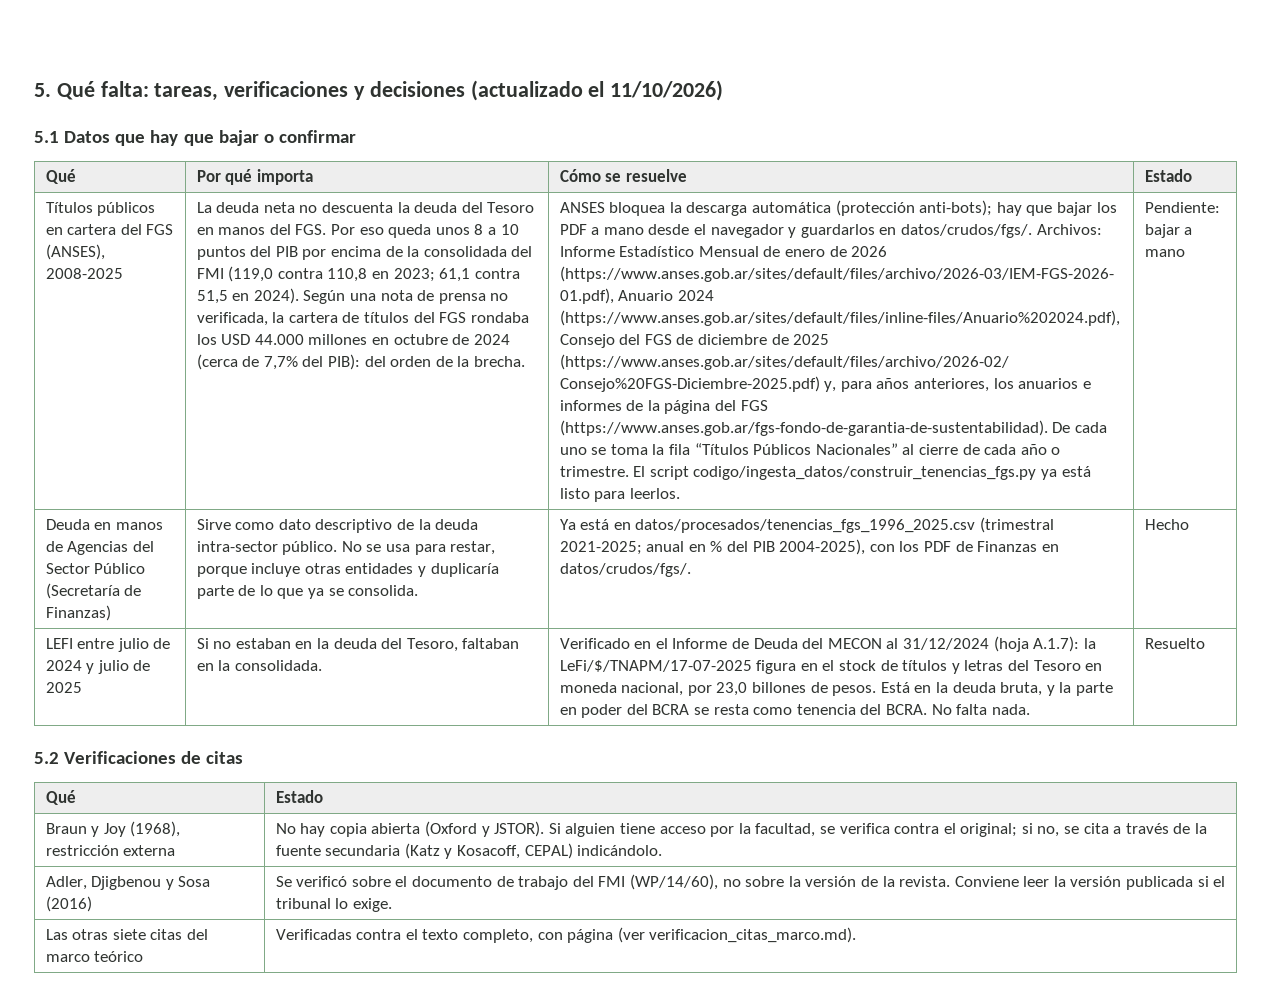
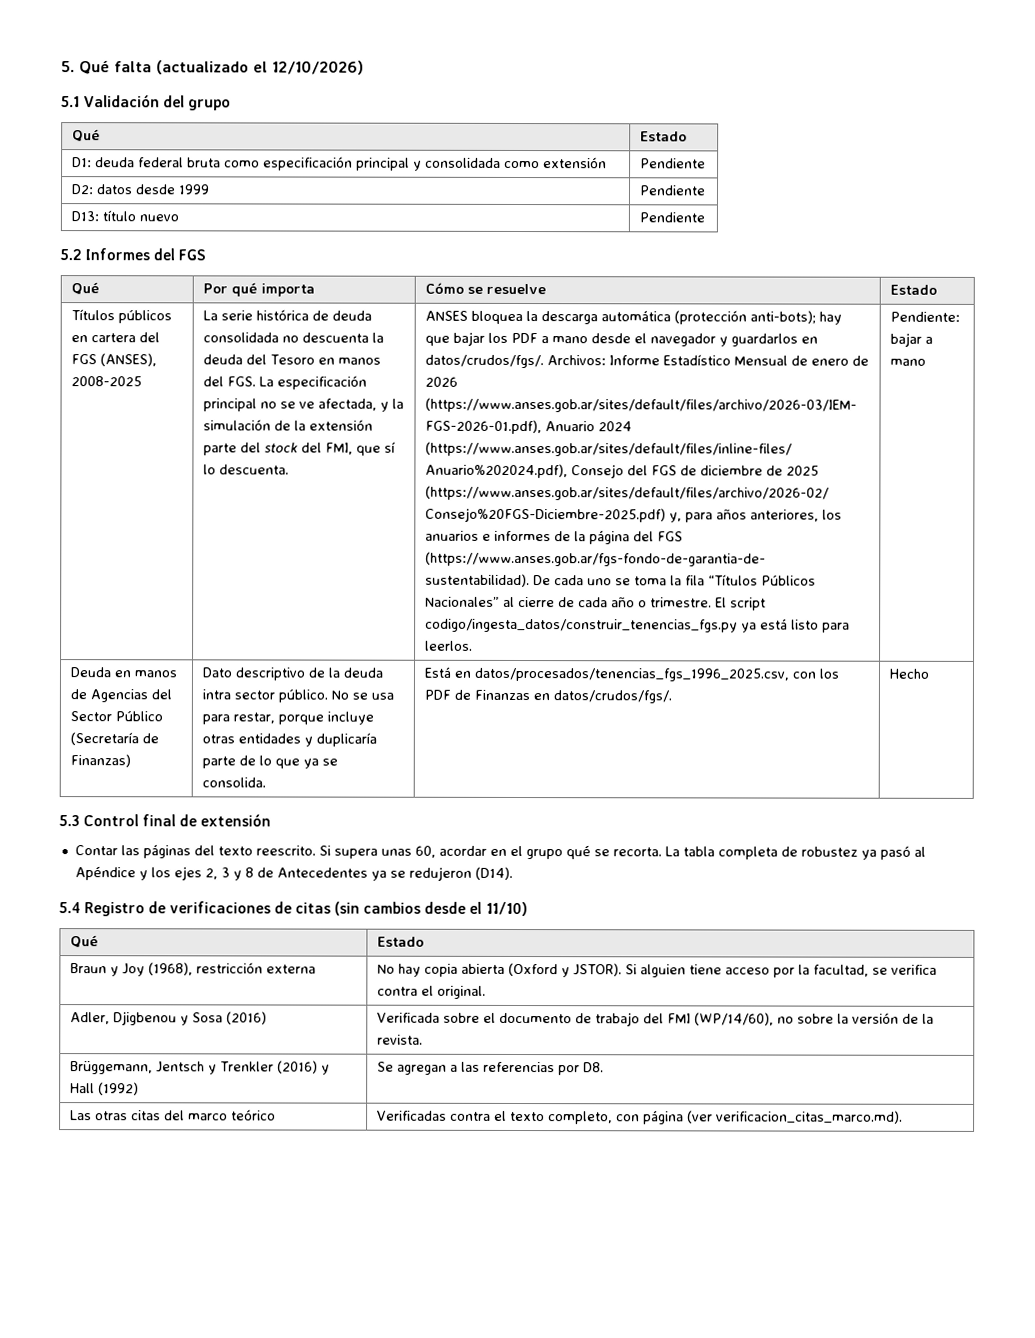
[100,81,465,101] falta: tareas, verificaciones y decisiones -> [114,61,152,73] falta
[610,80,724,101] 11/10/2026) -> [272,60,364,75] 12/10/2026)
[64,130,356,146] Datos que hay que bajar o confirmar -> [83,95,232,111] [72,129,102,142] [640,131,688,142] [72,156,608,171] [640,158,707,169] [71,184,211,195] [639,185,707,196] [71,210,180,222] [639,212,706,223] [60,248,207,261] Validación del grupo // Qué | Estado // D1: deuda federal bruta como especificación principal y consolidada como extensión | Pendiente // D2: datos desde 1999 | Pendiente // D13: título nuevo | Pendiente // 5.2 Informes del FGS
[216,202,295,213] deuda neta -> [221,309,373,321] [203,332,280,343] serie histórica de deuda consolidada
[331,224,519,238] [196,246,533,260] [196,266,520,282] [196,288,509,304] [196,312,529,326] [196,334,510,345] [196,354,526,370] Por eso queda unos 8 a 10 puntos del PIB por encima de la consolidada del FMI (119,0 contra 110,8 en 2023; 61,1 contra 51,5 en 2024). Según una nota de prensa no verificada, la cartera de títulos del FGS rondaba los USD 44.000 millones en octubre de 2024 (cerca de 7,7% del PIB): del orden de la brecha. -> [259,375,368,390] [203,398,405,412] [203,419,374,431] [203,441,397,456] [203,464,290,475] La especificación principal no se ve afectada, y la simulación de la extensión parte del stock del FMI, que sí lo descuenta.
[196,519,311,530] Sirve como dato -> [202,667,234,678] Dato
[196,541,278,552] intra-sector -> [202,689,276,700] intra sector
[559,517,1055,533] [559,539,866,555] Ya está en datos/procesados/tenencias_fgs_1996_2025.csv (trimestral 2021-2025; anual en % del PIB 2004-2025), -> [424,666,791,682] Está en datos/procesados/tenencias_fgs_1996_2025.csv,
[45,638,171,652] [45,660,151,674] [45,682,82,693] [196,638,520,652] [196,660,322,671] [559,636,1096,652] [559,660,1103,674] [559,682,1113,696] [559,704,1030,718] [1144,638,1205,649] [34,751,244,764] // LEFI entre julio de 2024 y julio de 2025 | Si no estaban en la deuda del Tesoro, faltaban en la consolidada. | Verificado en el Informe de Deuda del MECON al 31/12/2024 (hoja A.1.7): la LeFi/$/TNAPM/17-07-2025 figura en el stock de títulos y letras del Tesoro en moneda nacional, por 23,0 billones de pesos. Está en la deuda bruta, y la parte en poder del BCRA se resta como tenencia del BCRA. No falta nada. | Resuelto // 5.2 Verificaciones de citas -> [59,814,272,827] [74,844,926,860] [74,866,513,881] [59,901,528,917] // 5.3 Control final de extensión // Contar las páginas del texto reescrito. Si supera unas 60, acordar en el grupo qué se recorta. La tabla completa de robustez ya pasó al Apéndice y los ejes 2, 3 y 8 de Antecedentes ya se redujeron (D14). // 5.4 Registro de verificaciones de citas (sin cambios desde el 11/10)
[960,823,1208,837] [275,843,663,859] original; si no, se cita a través de la fuente secundaria (Katz y Kosacoff, CEPAL) indicándolo. -> [437,985,487,999] original.
[275,876,348,887] Se verificó -> [377,1012,441,1023] Verificada
[954,876,1226,890] [275,898,392,912] Conviene leer la versión publicada si el tribunal lo exige. -> [70,1060,331,1075] [70,1082,140,1096] [377,1061,605,1076] // Brüggemann, Jentsch y Trenkler (2016) y Hall (1992) | Se agregan a las referencias por D8.
[112,929,146,940] siete -> (129, 1116) none

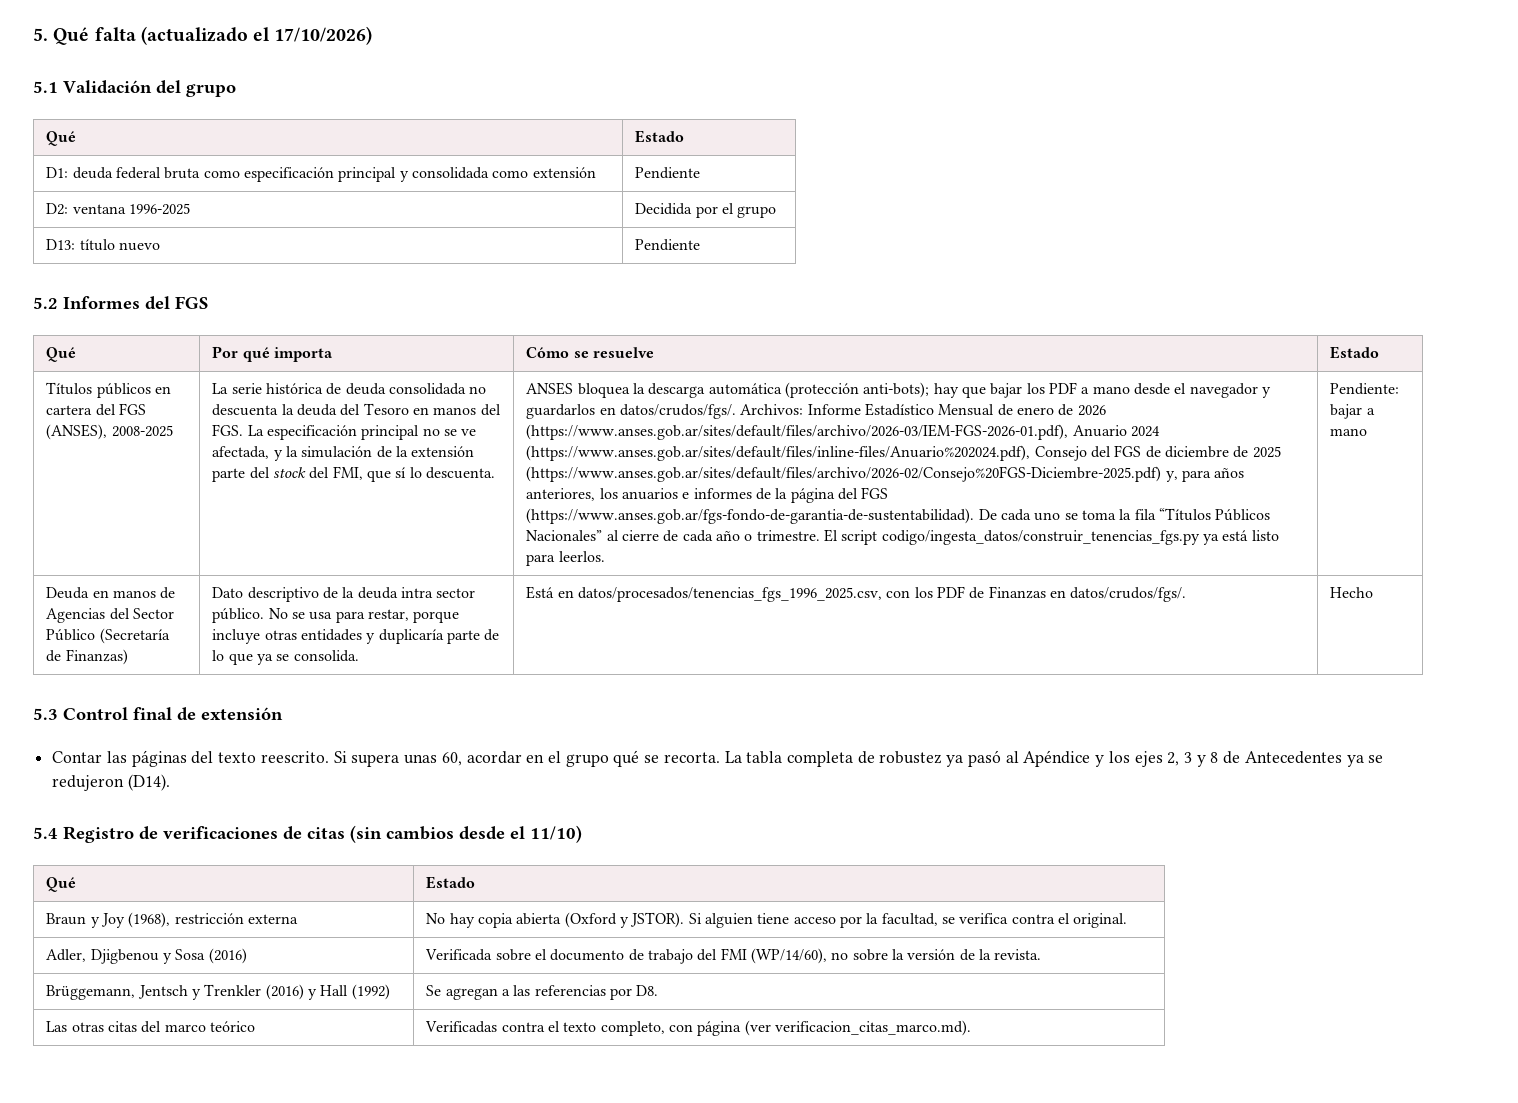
[272,60,364,75] 12/10/2026) -> [274,26,373,45] 17/10/2026)
[96,184,211,195] [639,185,707,196] datos desde 1999 | Pendiente -> [72,203,191,215] [635,203,777,218] ventana 1996-2025 | Decidida por el grupo

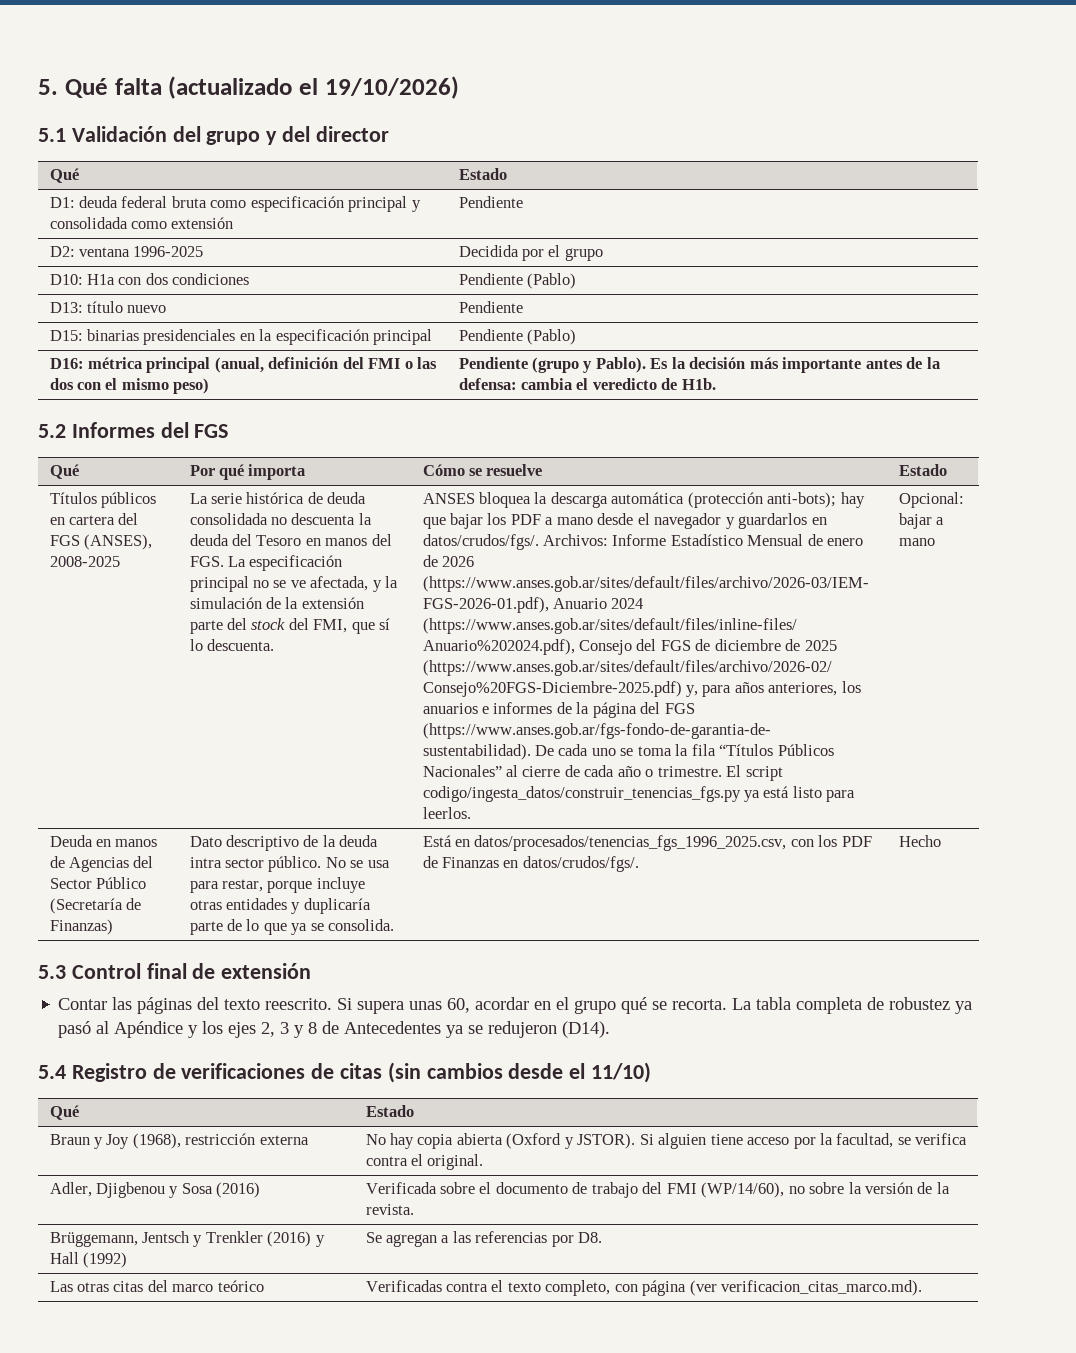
[274,26,373,45] 17/10/2026) -> [324,76,459,99] 19/10/2026)
(236, 90) none -> [266,126,389,145] y del director
[46,239,161,251] [635,239,701,251] D13: título nuevo | Pendiente -> [49,273,250,285] [458,273,576,289] [49,301,167,313] [458,301,523,313] [49,329,433,345] [458,329,576,345] [49,357,438,373] [49,378,210,394] [458,357,940,373] [458,378,716,390] D10: H1a con dos condiciones | Pendiente (Pablo) // D13: título nuevo | Pendiente // D15: binarias presidenciales en la especificación principal | Pendiente (Pablo) // D16: métrica principal (anual, definición del FMI o las dos con el mismo peso) | Pendiente (grupo y Pablo). Es la decisión más importante antes de la defensa: cambia el veredicto de H1b.
[1330,383,1400,395] Pendiente: -> [898,492,964,508] Opcional:

